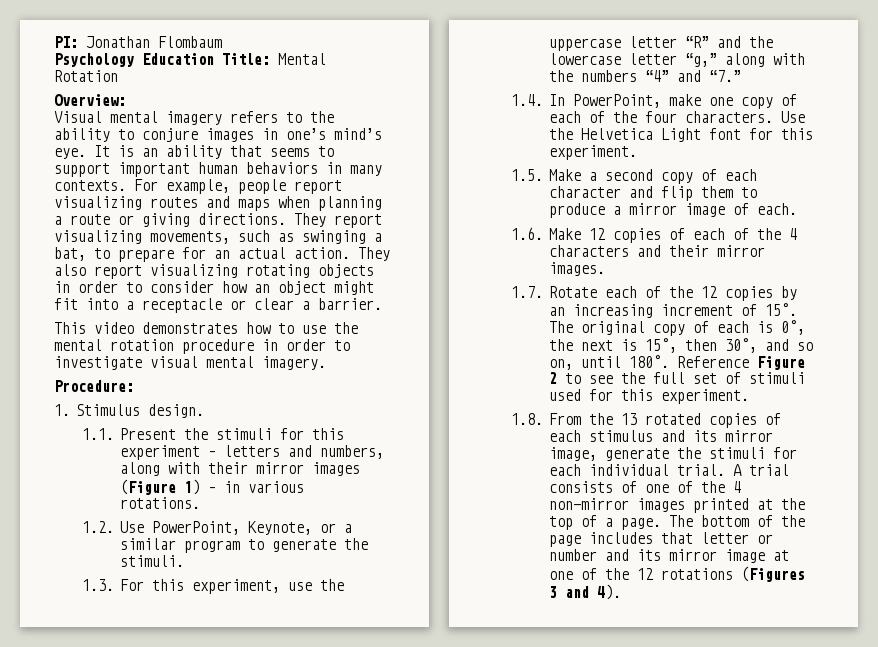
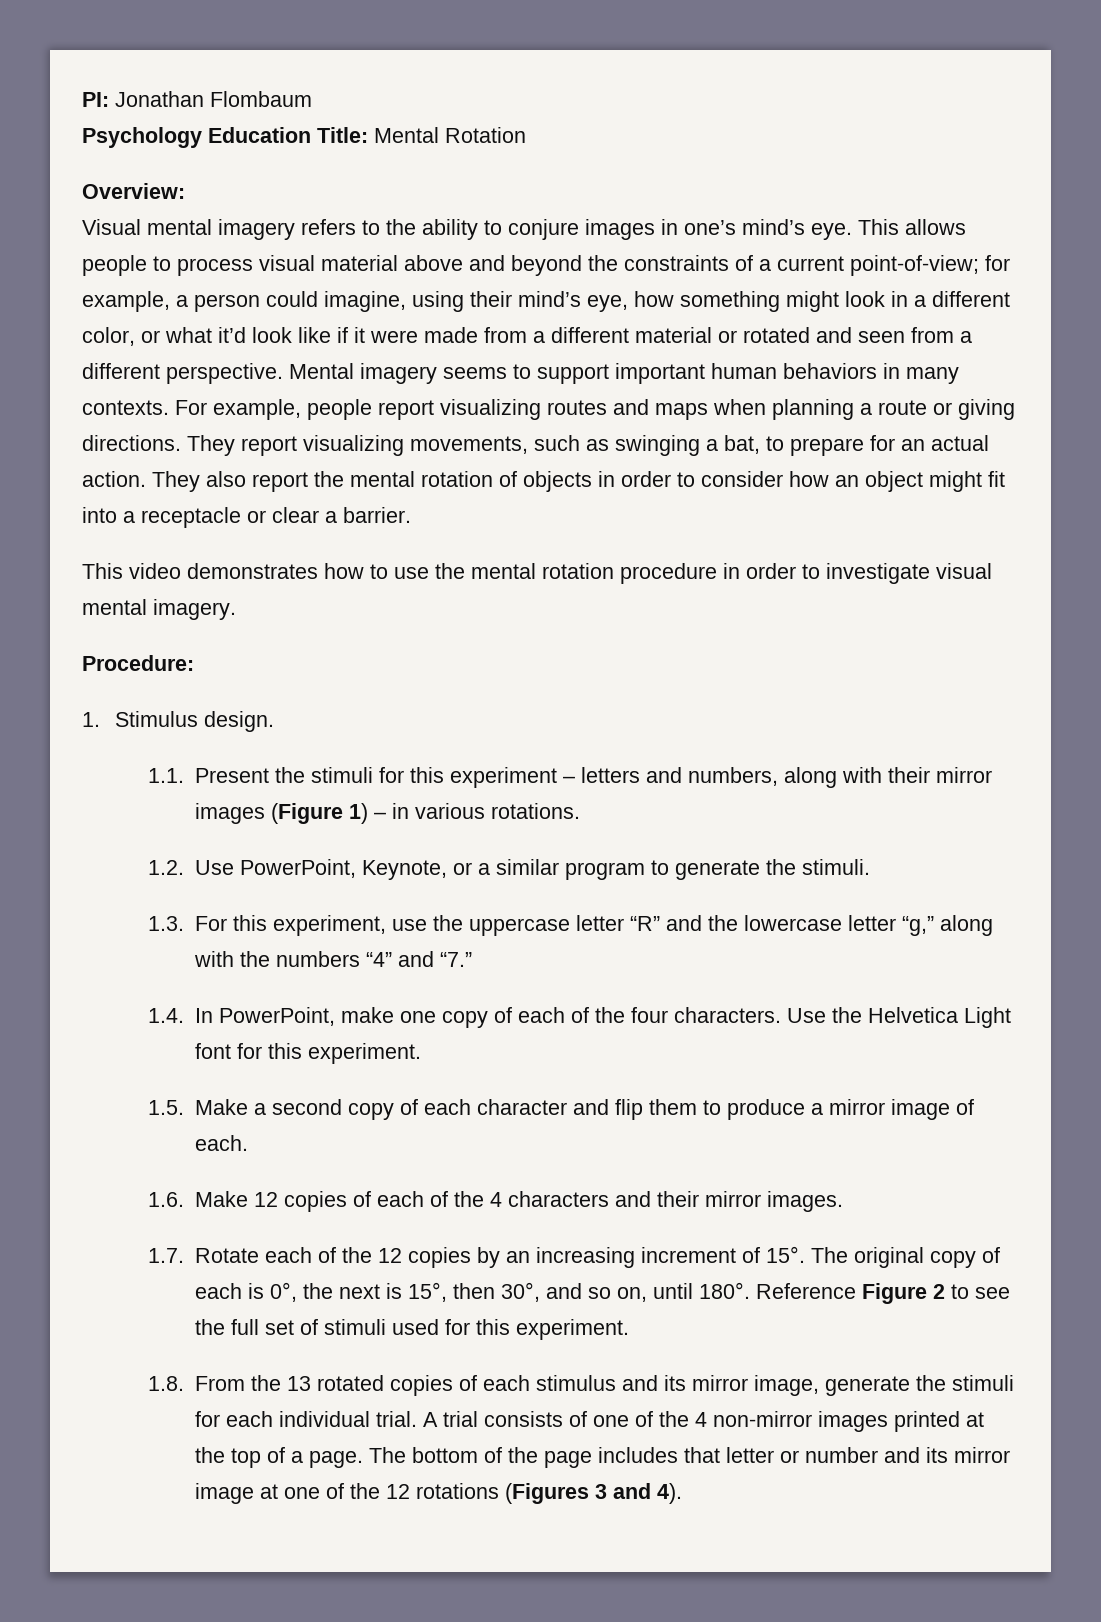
[94,145,262,159] It is an ability that -> [858,219,966,235] [82,255,1010,276] [82,291,1010,312] [82,327,972,346] [82,363,437,384] This allows people to process visual material above and beyond the constraints of a current point-of-view; for example, a person could imagine, using their mind’s eye, how something might look in a different color, or what it’d look like if it were made from a different material or rotated and seen from a different perspective. Mental imagery
[150,264,310,278] visualizing rotating -> [314,471,517,487] the mental rotation of

